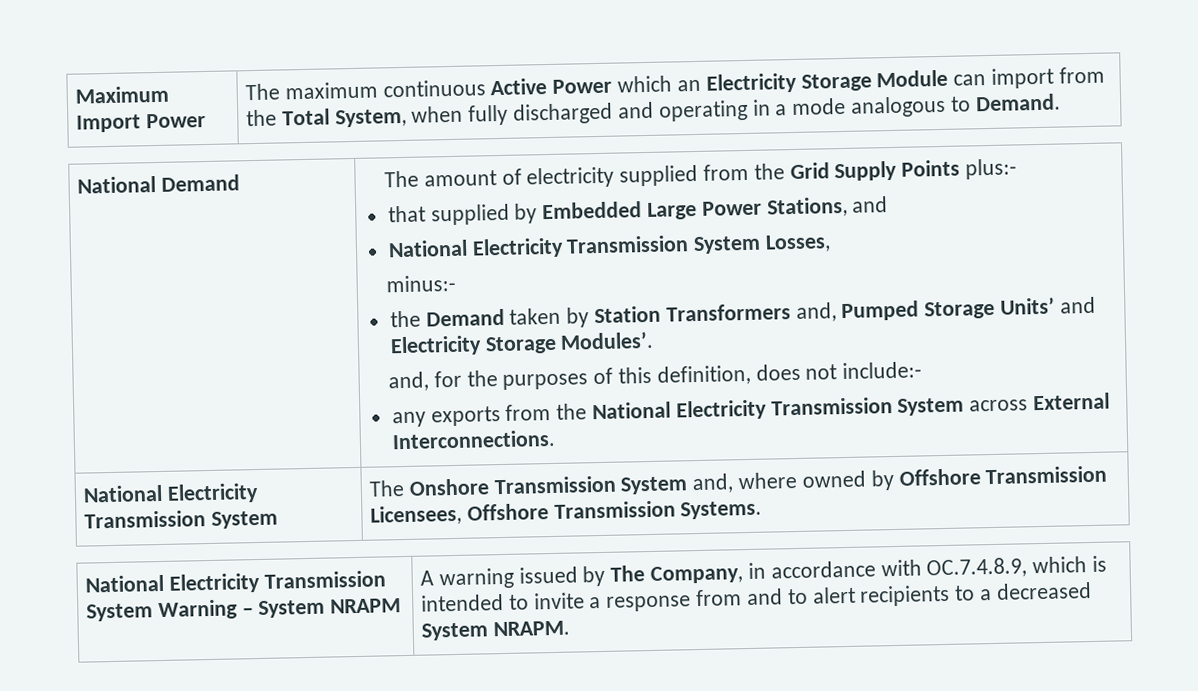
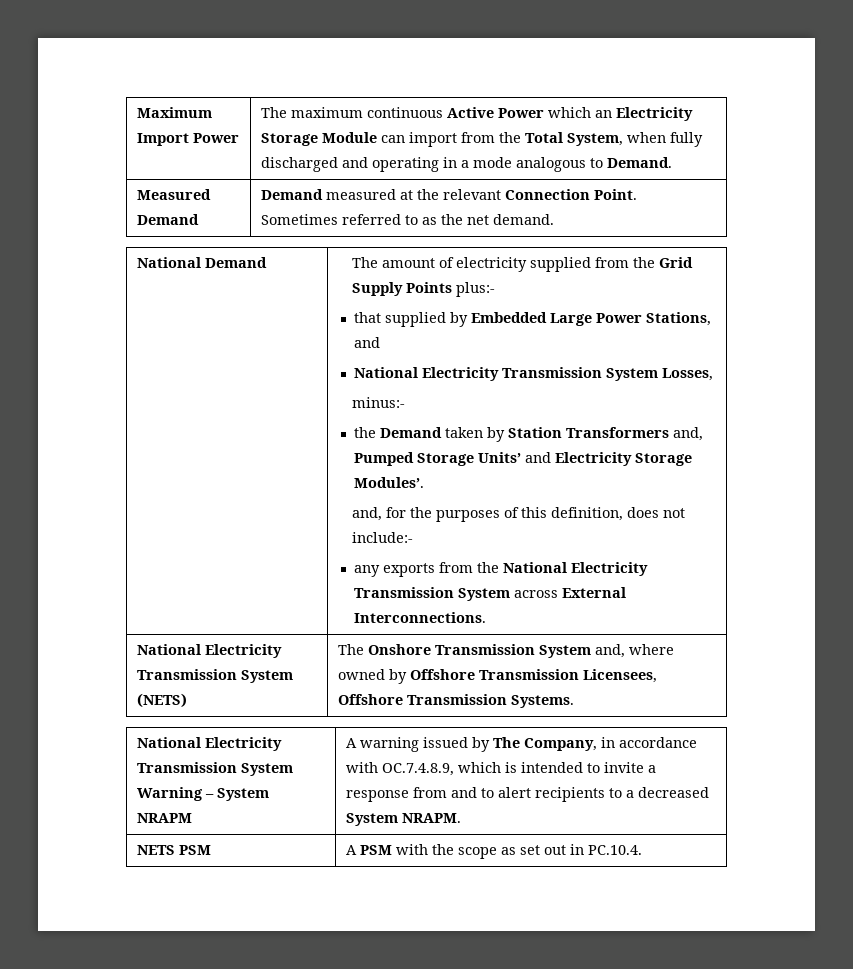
(1061, 102) none -> [136,189,211,200] [136,214,199,225] [260,189,637,200] [260,214,554,225] // Measured Demand | Demand measured at the relevant Connection Point. Sometimes referred to as the net demand.
(278, 519) none -> [136,693,187,708] (NETS)
(570, 628) none -> [136,845,211,855] [345,844,642,859] // NETS PSM | A PSM with the scope as set out in PC.10.4.

